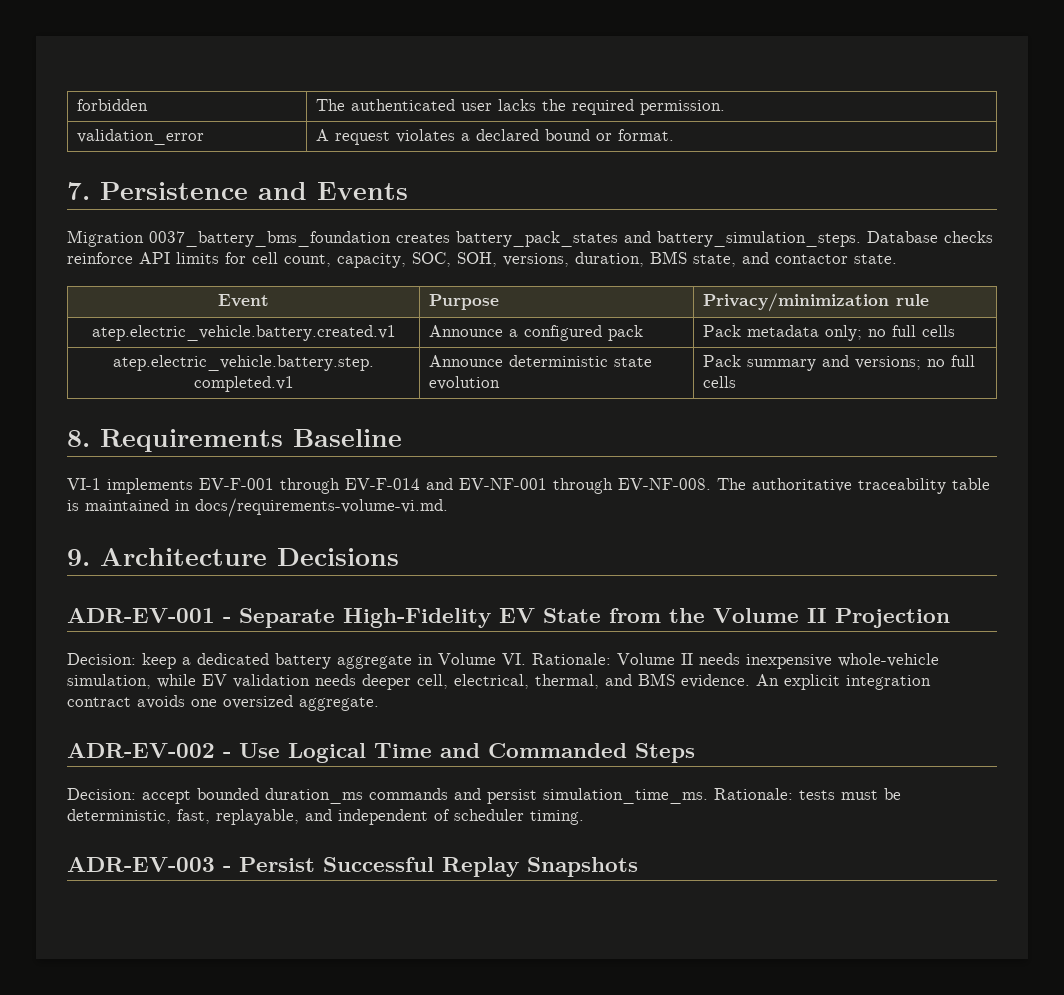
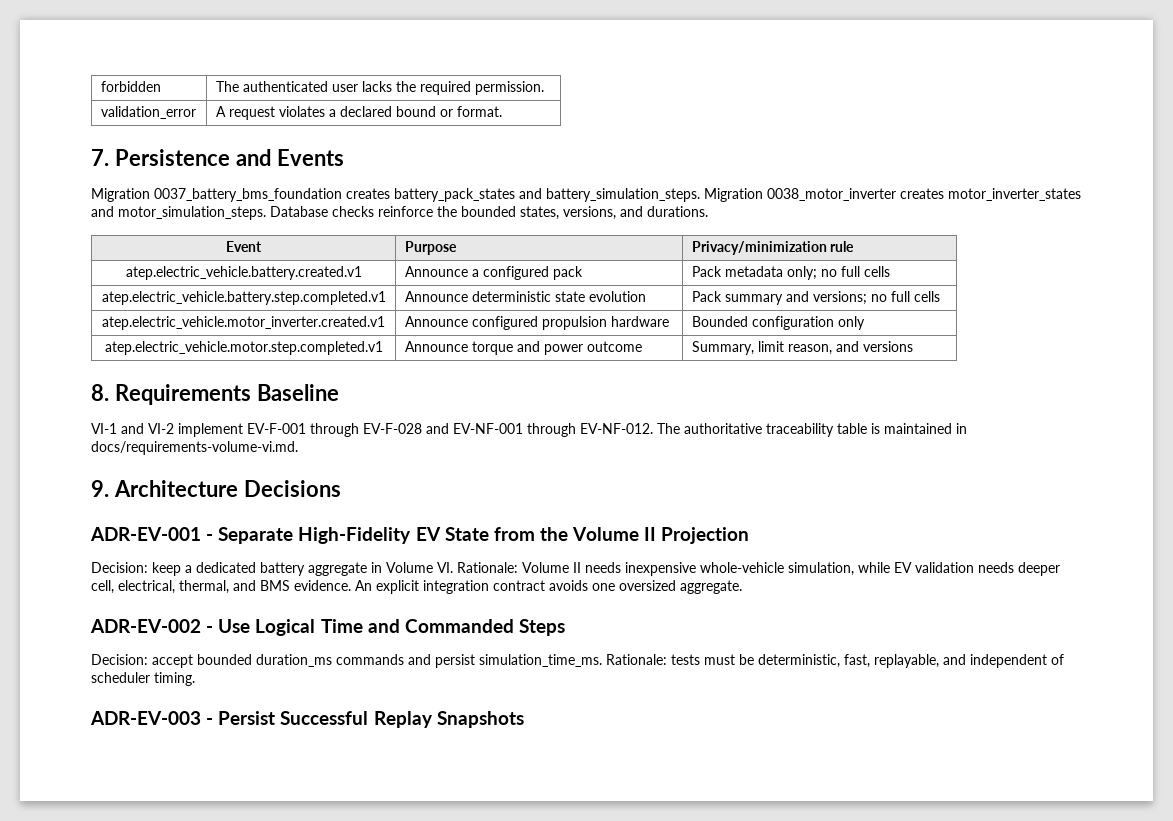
[867,231,993,243] [67,251,897,268] Database checks reinforce API limits for cell count, capacity, SOC, SOH, versions, duration, BMS state, and contactor state. -> [704,188,1081,202] [91,206,708,220] Migration 0038_motor_inverter creates motor_inverter_states and motor_simulation_steps. Database checks reinforce the bounded states, versions, and durations.
(737, 382) none -> [101,316,385,330] [404,316,669,330] [691,316,865,330] [104,341,383,355] [404,341,642,355] [691,341,913,355] // atep.electric_vehicle.motor_inverter.created.v1 | Announce configured propulsion hardware | Bounded configuration only // atep.electric_vehicle.motor.step.completed.v1 | Announce torque and power outcome | Summary, limit reason, and versions
[107,478,193,494] implements -> [121,423,243,437] and VI-2 implement
[345,478,420,490] EV-F-014 -> [363,423,422,434] EV-F-028
[618,478,711,490] EV-NF-008. -> [580,423,653,434] EV-NF-012.

